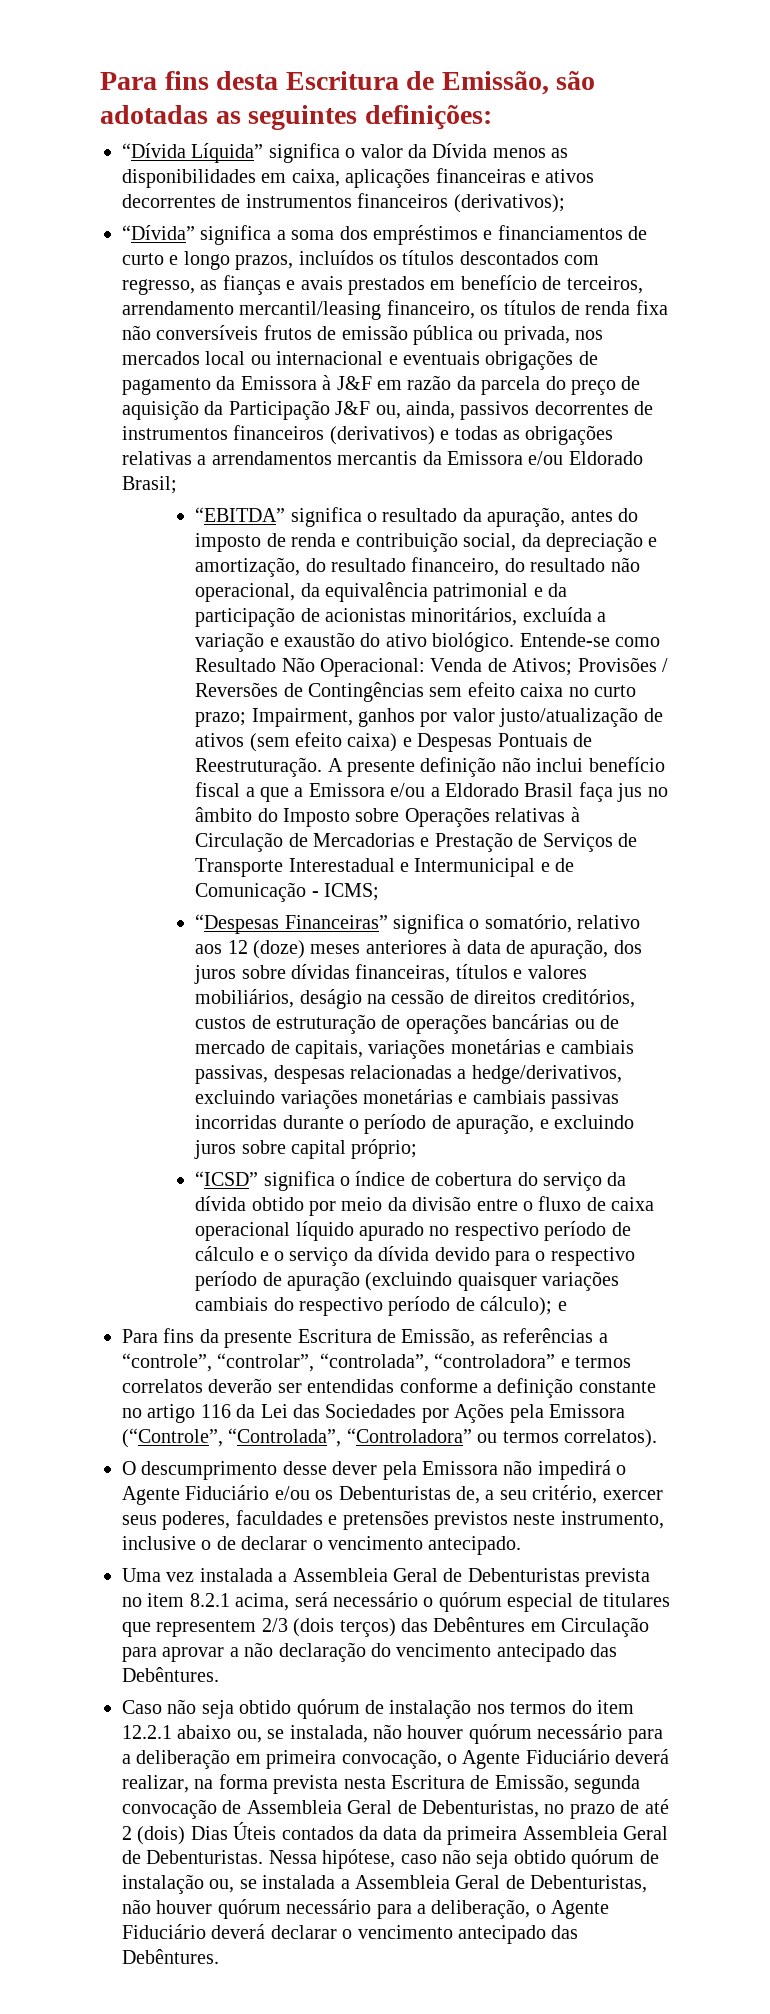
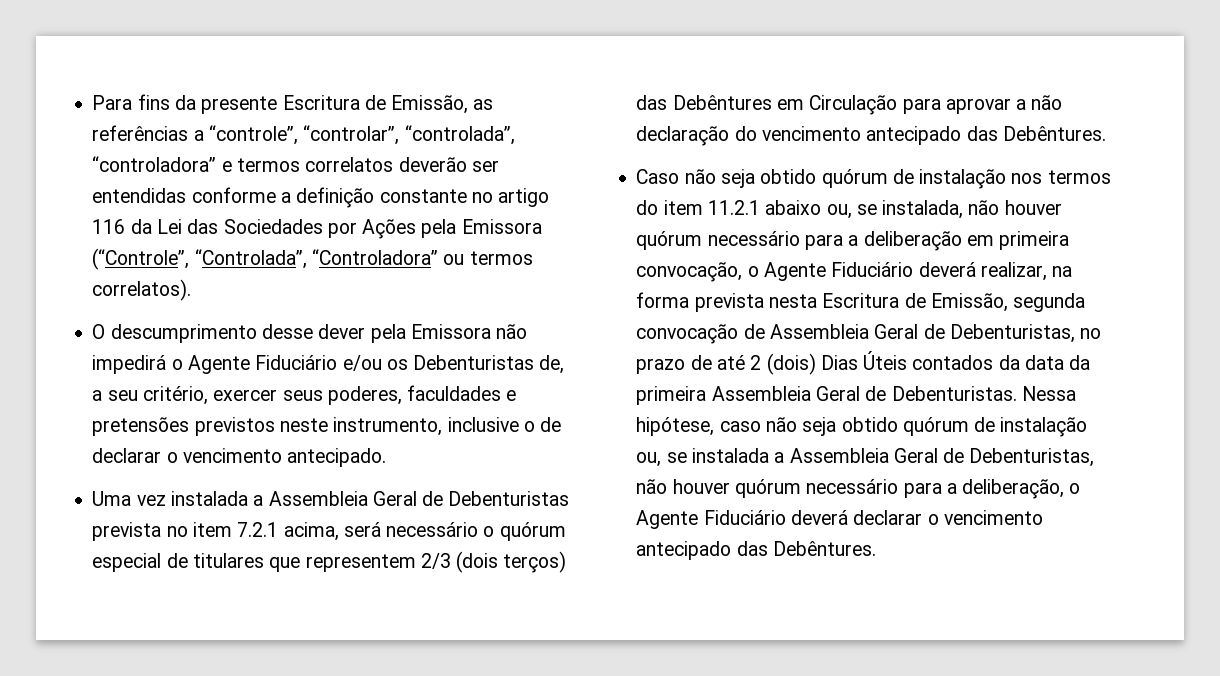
[100,71,596,95] [100,105,492,130] [122,143,569,163] [122,168,595,188] [122,193,565,213] [122,225,648,245] [122,250,600,270] [122,275,643,295] [122,300,668,320] [122,325,604,345] [122,350,598,370] [122,375,641,395] [122,400,654,420] [122,425,614,445] [122,451,643,465] [122,476,177,494] [195,507,639,527] [195,532,658,552] [195,557,640,577] [195,582,568,602] [195,607,607,627] [195,632,661,652] [195,657,669,677] [195,682,637,702] [195,707,663,727] [195,732,593,752] [195,757,665,777] [195,782,668,802] [195,807,580,827] [195,832,638,852] [195,858,575,877] [195,882,380,902] [195,914,641,934] [195,939,642,959] [194,964,587,984] [195,989,635,1009] [195,1014,620,1034] [195,1039,634,1059] [195,1065,622,1084] [195,1089,620,1109] [195,1114,635,1134] [194,1139,418,1159] [195,1171,627,1191] [195,1196,655,1216] [195,1221,631,1241] [195,1246,635,1266] [195,1271,620,1291] [195,1296,567,1316] [122,1328,195,1343] Para fins desta Escritura de Emissão, são adotadas as seguintes definições: // “Dívida Líquida” significa o valor da Dívida menos as disponibilidades em caixa, aplicações financeiras e ativos decorrentes de instrumentos financeiros (derivativos); // “Dívida” significa a soma dos empréstimos e financiamentos de curto e longo prazos, incluídos os títulos descontados com regresso, as fianças e avais prestados em benefício de terceiros, arrendamento mercantil/leasing financeiro, os títulos de renda fixa não conversíveis frutos de emissão pública ou privada, nos mercados local ou internacional e eventuais obrigações de pagamento da Emissora à J&F em razão da parcela do preço de aquisição da Participação J&F ou, ainda, passivos decorrentes de instrumentos financeiros (derivativos) e todas as obrigações relativas a arrendamentos mercantis da Emissora e/ou Eldorado Brasil; // “EBITDA” significa o resultado da apuração, antes do imposto de renda e contribuição social, da depreciação e amortização, do resultado financeiro, do resultado não operacional, da equivalência patrimonial e da participação de acionistas minoritários, excluída a variação e exaustão do ativo biológico. Entende-se como Resultado Não Operacional: Venda de Ativos; Provisões / Reversões de Contingências sem efeito caixa no curto prazo; Impairment, ganhos por valor justo/atualização de ativos (sem efeito caixa) e Despesas Pontuais de Reestruturação. A presente definição não inclui benefício fiscal a que a Emissora e/ou a Eldorado Brasil faça jus no âmbito do Imposto sobre Operações relativas à Circulação de Mercadorias e Prestação de Serviços de Transporte Interestadual e Intermunicipal e de Comunicação - ICMS; // “Despesas Financeiras” significa o somatório, relativo aos 12 (doze) meses anteriores à data de apuração, dos juros sobre dívidas financeiras, títulos e valores mobiliários, deságio na cessão de direitos creditórios, custos de estruturação de operações bancárias ou de mercado de capitais, variações monetárias e cambiais passivas, despesas relacionadas a hedge/derivativos, excluindo variações monetárias e cambiais passivas incorridas durante o período de apuração, e excluindo juros sobre capital próprio; // “ICSD” significa o índice de cobertura do serviço da dívida obtido por meio da divisão entre o fluxo de caixa operacional líquido apurado no respectivo período de cálculo e o serviço da dívida devido para o respectivo período de apuração (excluindo quaisquer variações cambiais do respectivo período de cálculo); e // Para fins -> [92,94,170,110] Para fins
[189,1593,230,1607] 8.2.1 -> [237,522,279,537] 7.2.1
[122,1725,172,1739] 12.2.1 -> [707,200,760,215] 11.2.1

